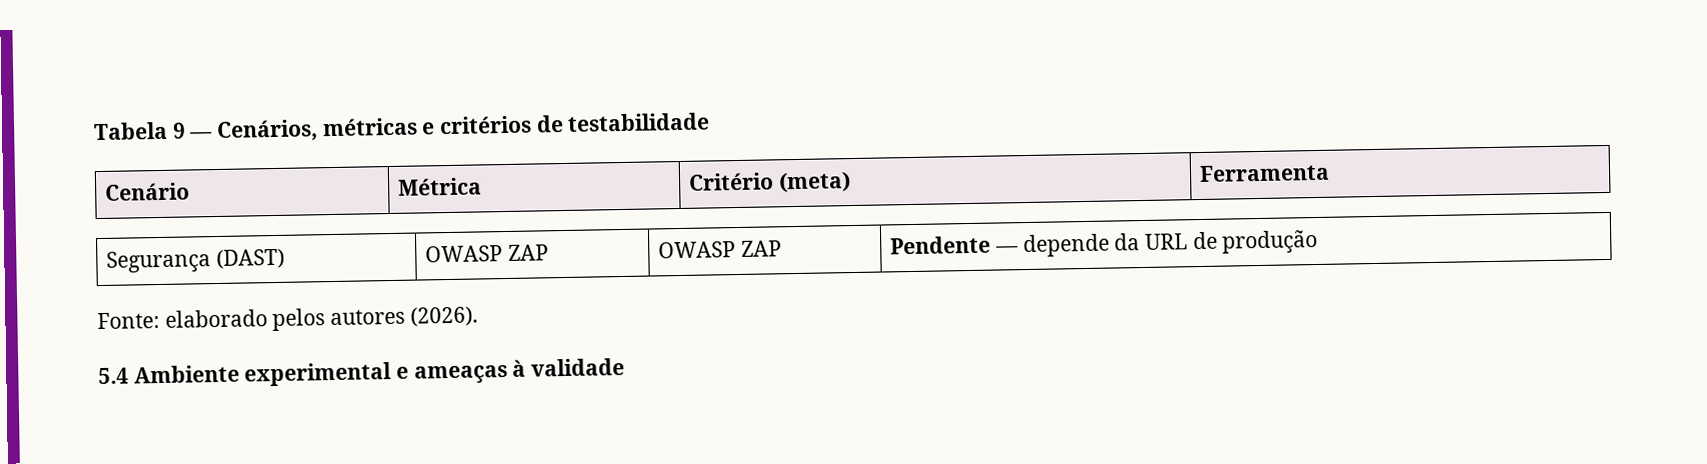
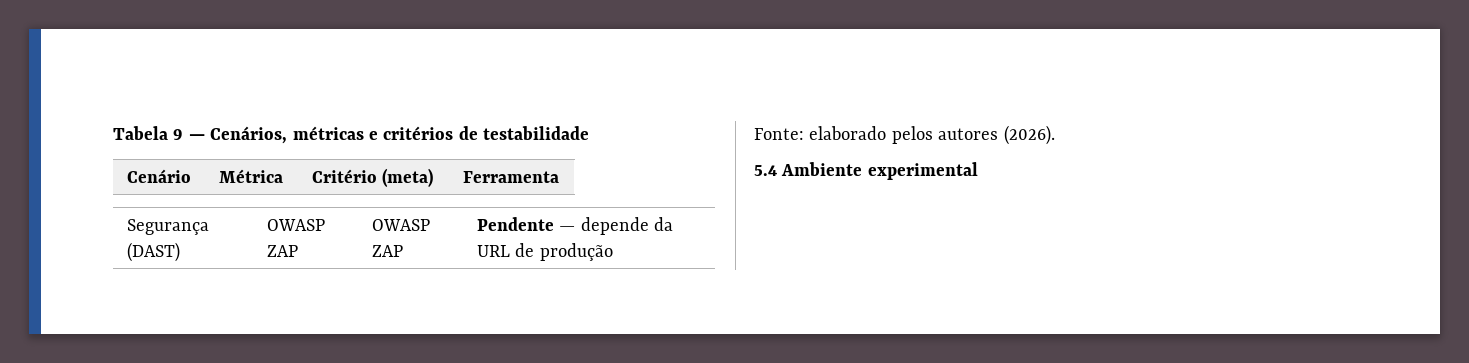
[396,357,626,385] e ameaças à validade -> (978, 171) none

